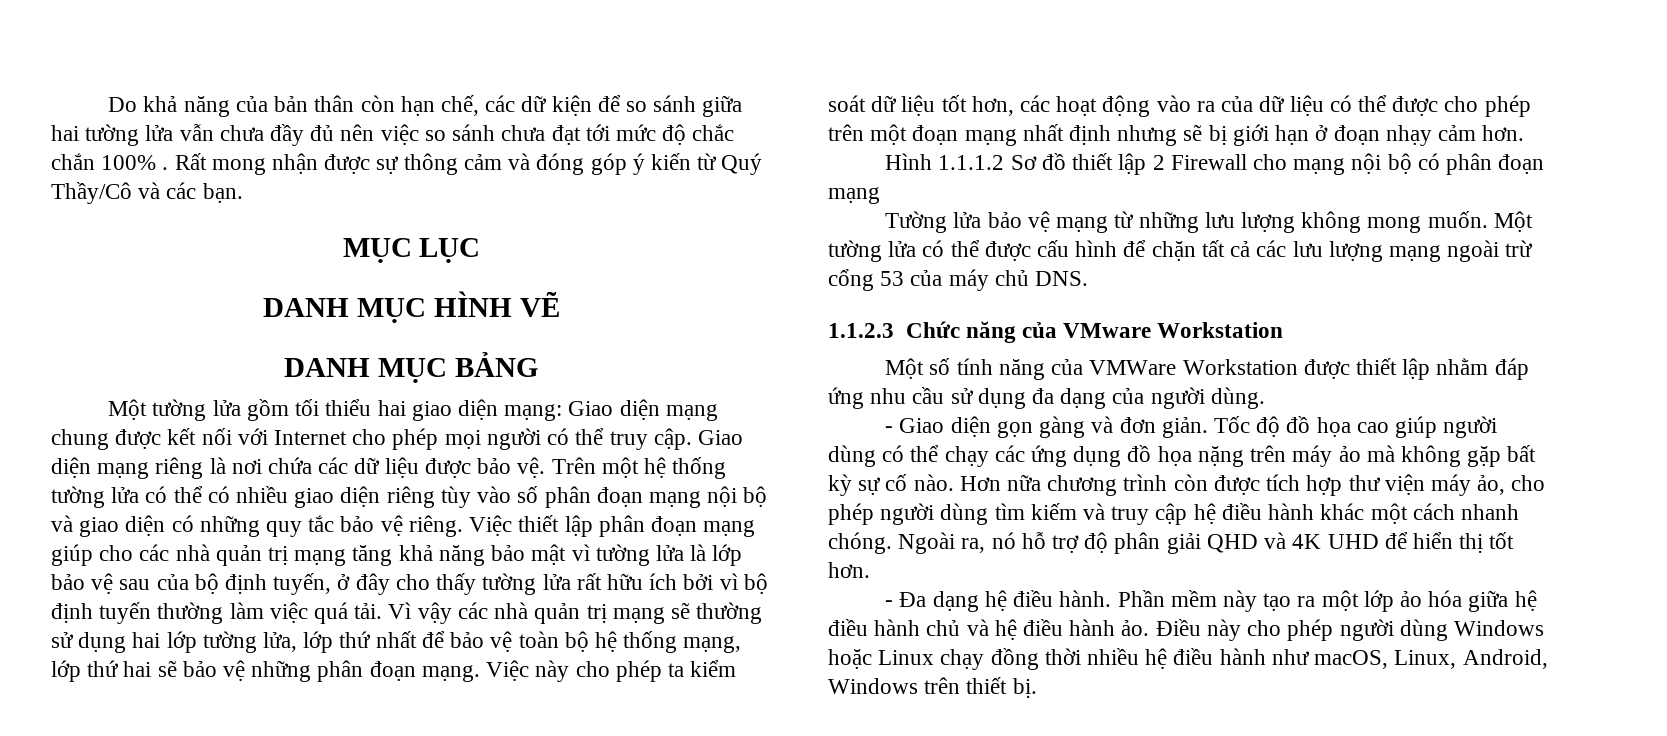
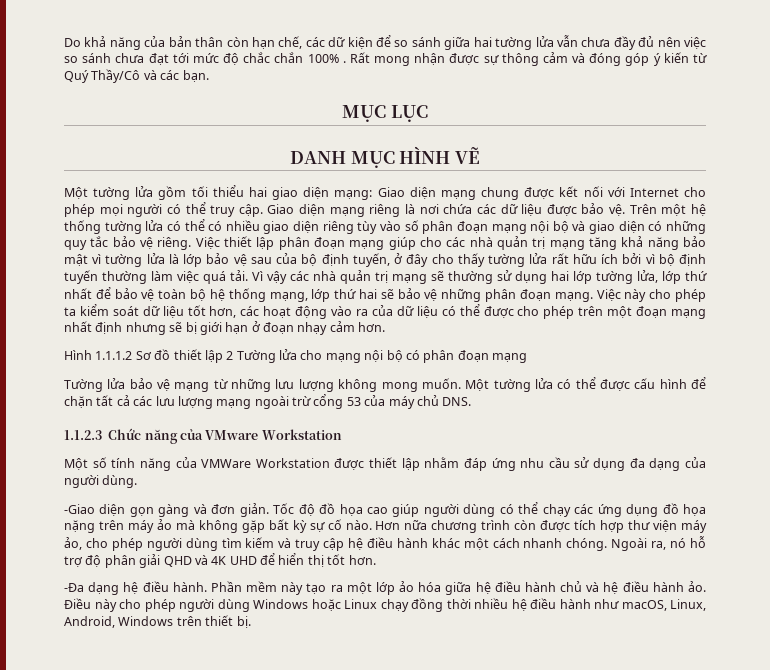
[284,352,539,383] // DANH MỤC BẢNG -> (481, 155) none
[1170,154,1247,170] Firewall -> [236,349,297,363] Tường lửa
[885,418,945,433] - Giao -> [64,504,95,514] -Giao
[885,592,927,607] - Đa -> [64,583,84,592] -Đa

